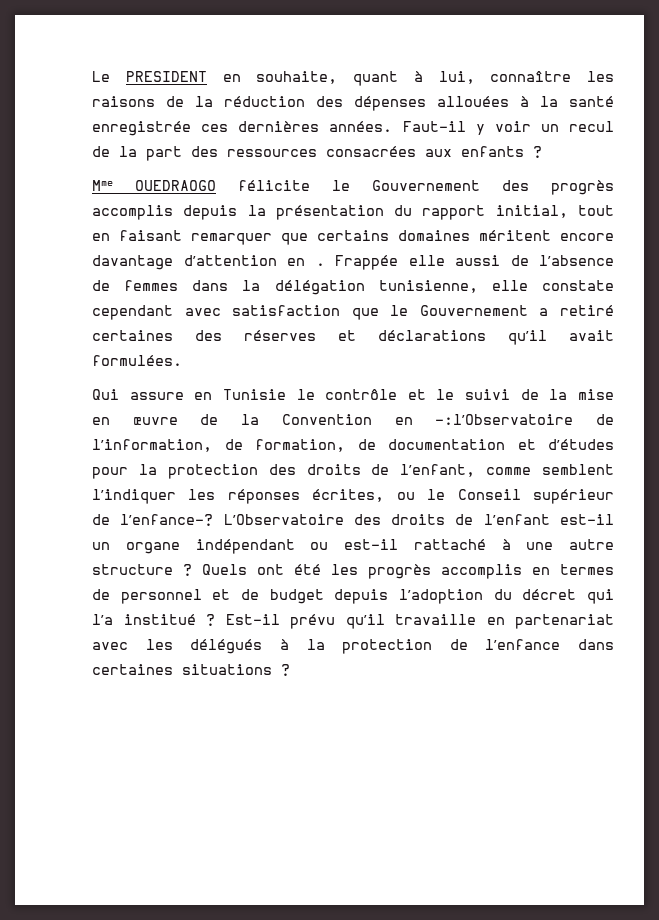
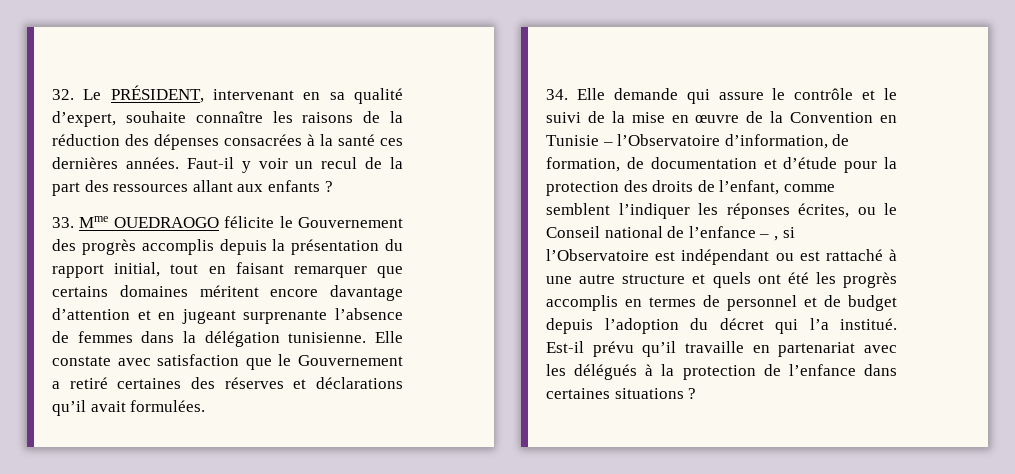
[92,71,475,86] Le PRESIDENT en souhaite, quant à lui, -> [52,85,403,104] [52,111,186,127] 32. Le PRÉSIDENT, intervenant en sa qualité d’expert, souhaite
[437,96,509,107] allouées -> [224,134,302,146] consacrées
[92,121,191,136] enregistrée -> (375, 140) none
[326,146,416,157] consacrées -> [192,180,233,192] allant
(542, 152) none -> [52,217,74,228] 33.
[287,255,529,270] en . Frappée elle aussi de -> [137,309,328,324] et en jugeant surprenante
[378,280,614,293] [92,305,173,320] tunisienne, elle constate cependant -> [288,331,403,343] [52,356,111,366] tunisienne. Elle constate
[92,389,286,400] Qui assure en Tunisie -> [546,88,764,104] 34. Elle demande qui assure
[435,414,614,425] [92,439,212,452] –:l’Observatoire de l’information, -> [546,134,828,149] Tunisie – l’Observatoire d’information,
[548,439,614,450] d’études -> [783,157,838,169] d’étude
[533,489,614,504] [92,514,614,526] [92,542,180,554] supérieur de l’enfance–? L’Observatoire des droits de l’enfant est-il un organe -> [604,226,795,241] [546,249,676,261] national de l’enfance – , si l’Observatoire est
[344,539,398,550] est-il -> [799,251,820,261] est
[183,564,247,576] ? Quels -> [692,272,751,288] et quels
[123,614,215,626] institué ? -> [840,318,897,330] institué.

